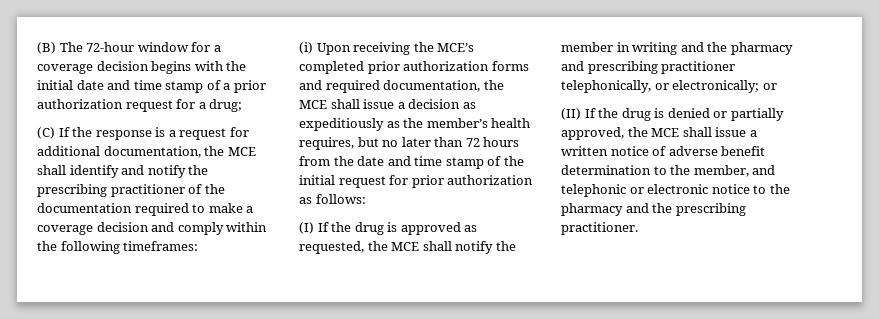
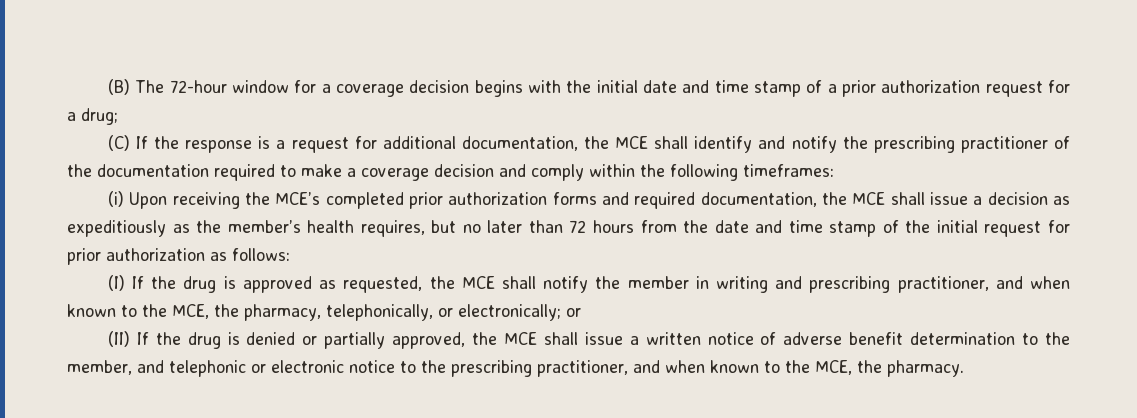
[707,42,793,55] [561,61,736,74] the pharmacy and prescribing practitioner -> [809,276,1070,293] [67,304,321,321] prescribing practitioner, and when known to the MCE, the pharmacy,
[561,203,746,216] [561,222,638,235] pharmacy and the prescribing practitioner. -> [451,360,964,377] prescribing practitioner, and when known to the MCE, the pharmacy.

